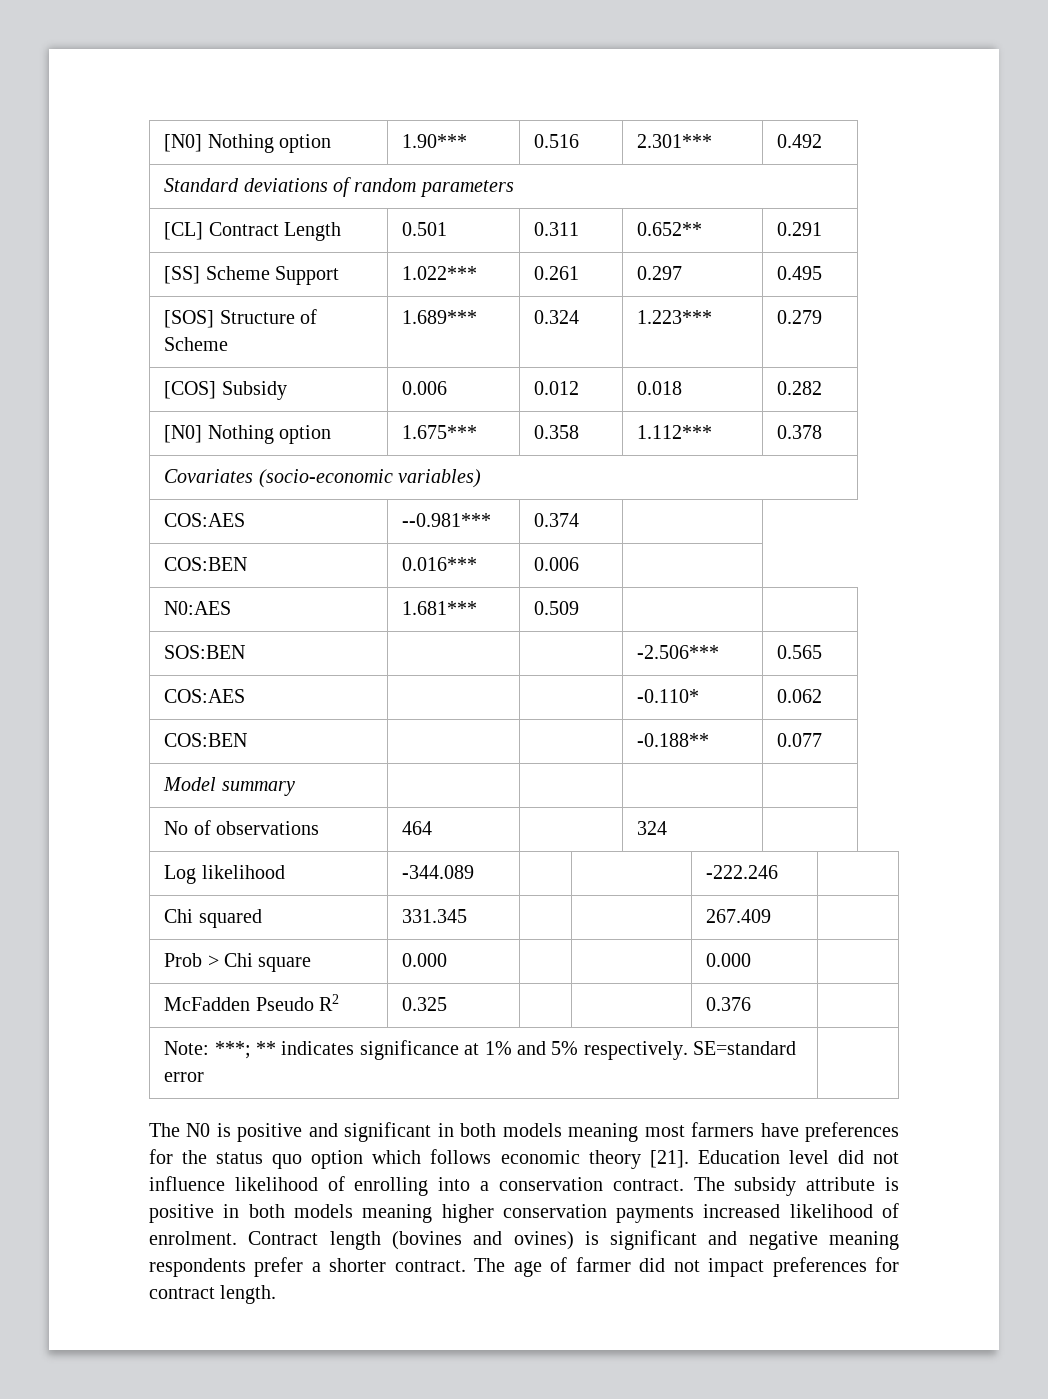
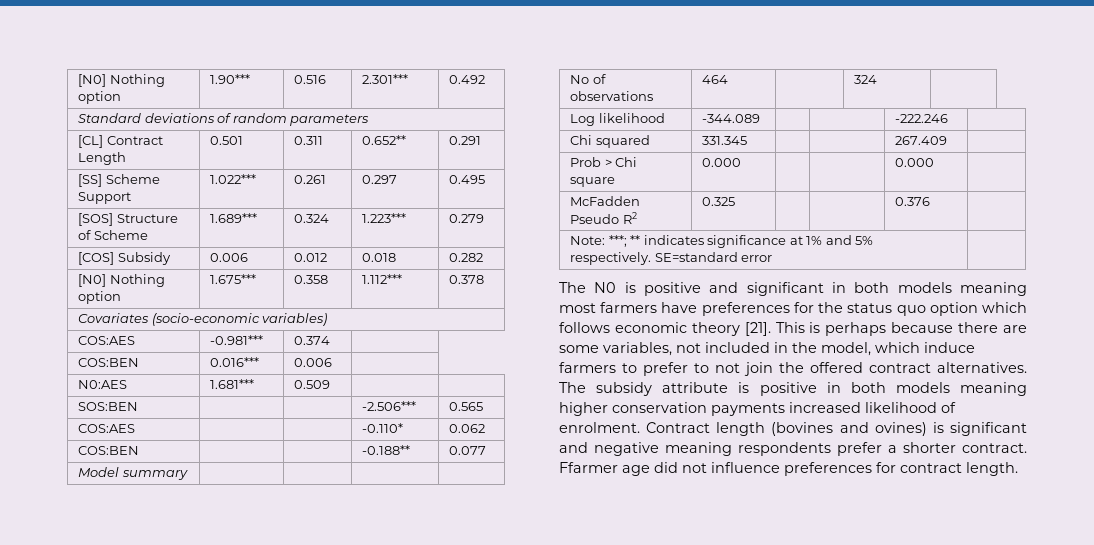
[402,513,492,527] --0.981*** -> [210,335,264,345] -0.981***
[697,1150,900,1164] [149,1176,684,1196] Education level did not influence likelihood of enrolling into a conservation contract. -> [775,322,1027,336] [559,342,975,356] [559,362,1027,376] This is perhaps because there are some variables, not included in the model, which induce farmers to prefer to not join the offered contract alternatives.
[474,1257,765,1277] The age of farmer did not impact -> [559,462,780,476] Ffarmer age did not influence

